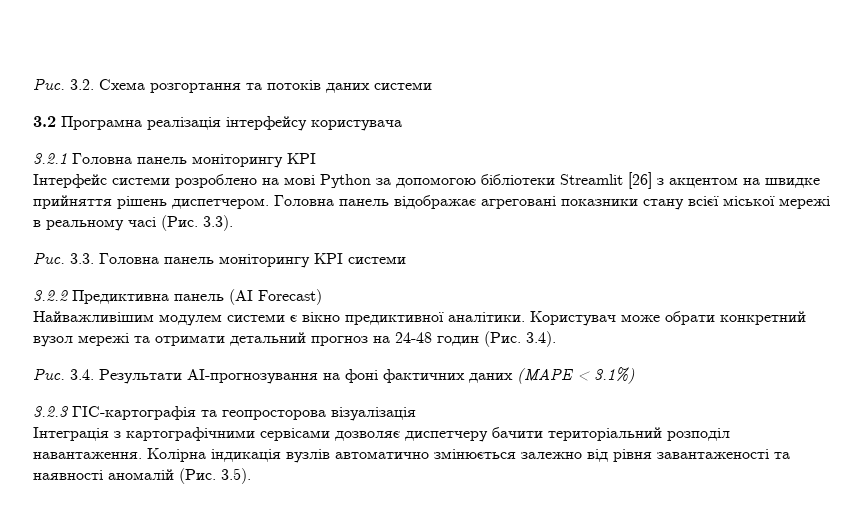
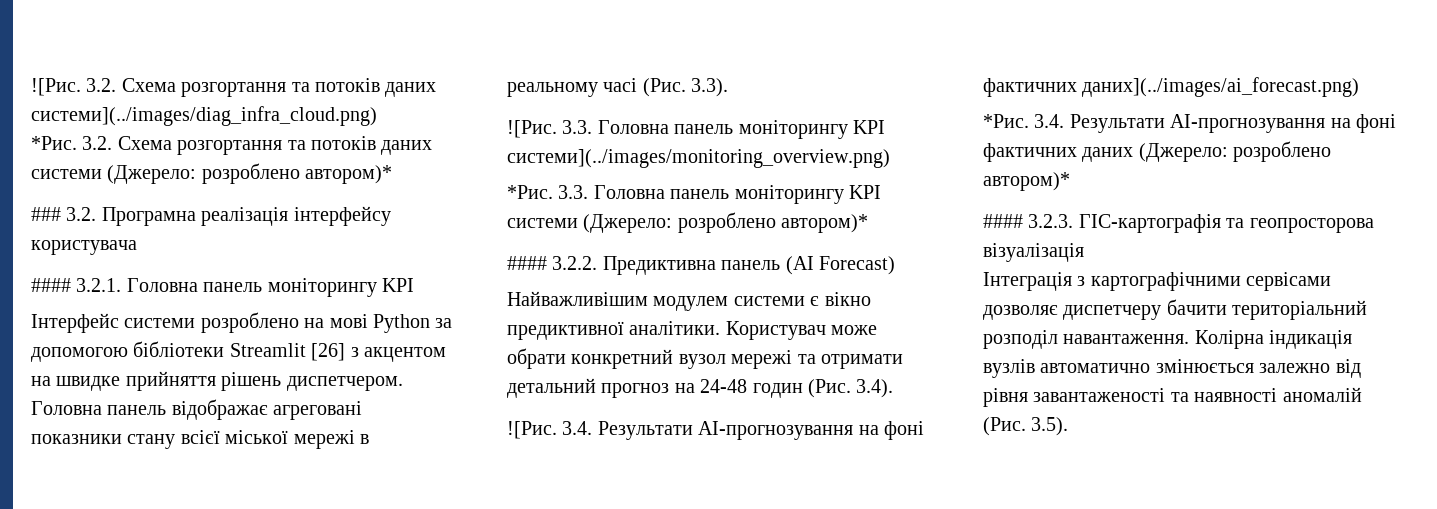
[33,78,65,90] Рис. -> [31,78,437,97] [31,106,377,126] [31,136,77,150] ![Рис. 3.2. Схема розгортання та потоків даних системи](../images/diag_infra_cloud.png) // *Рис.
[33,116,56,127] // 3.2 -> [107,163,393,184] [31,207,97,221] (Джерело: розроблено автором)* // ### 3.2.
[33,153,67,164] 3.2.1 -> [31,278,122,292] #### 3.2.1.
[33,252,65,264] Рис. -> [507,120,885,139] [507,149,890,168] [507,185,553,199] ![Рис. 3.3. Головна панель моніторингу KPI системи](../images/monitoring_overview.png) // *Рис.
[33,290,68,301] // 3.2.2 -> [583,212,869,233] [507,256,598,270] (Джерело: розроблено автором)* // #### 3.2.2.
[33,368,65,380] Рис. -> [507,421,924,440] [983,77,1360,97] [983,114,1029,128] ![Рис. 3.4. Результати AI-прогнозування на фоні фактичних даних](../images/ai_forecast.png) // *Рис.
[517,367,635,384] [33,406,68,417] (MAPE < 3.1%) // 3.2.3 -> [1138,141,1332,162] [983,172,1070,191] [983,214,1074,228] (Джерело: розроблено автором)* // #### 3.2.3.

